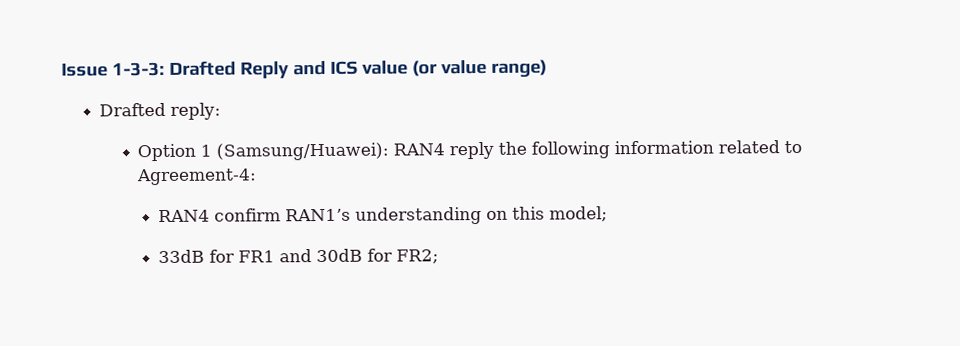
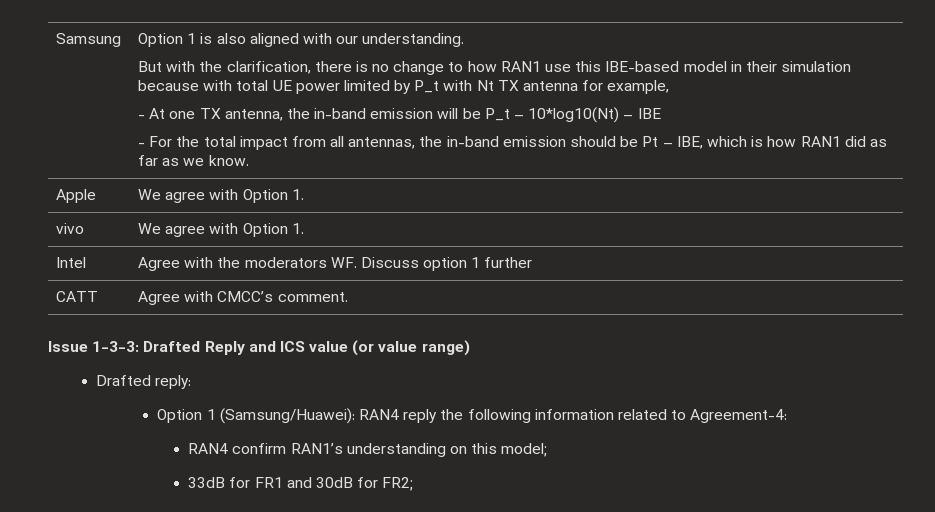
(61, 70) none -> [56,33,122,47] [138,33,465,47] [138,61,852,75] [138,80,670,94] [138,107,661,123] [138,136,887,150] [138,155,249,166] [56,189,97,203] [138,189,304,203] [56,223,85,234] [138,223,304,237] [56,257,87,268] [138,257,533,271] [56,291,99,302] [138,291,348,305] Samsung | Option 1 is also aligned with our understanding. // But with the clarification, there is no change to how RAN1 use this IBE-based model in their simulation because with total UE power limited by P_t with Nt TX antenna for example, // - At one TX antenna, the in-band emission will be P_t – 10*log10(Nt) – IBE // - For the total impact from all antennas, the in-band emission should be Pt – IBE, which is how RAN1 did as far as we know. // Apple | We agree with Option 1. // vivo | We agree with Option 1. // Intel | Agree with the moderators WF. Discuss option 1 further // CATT | Agree with CMCC’s comment. //

